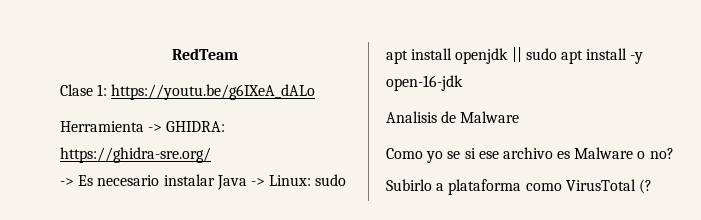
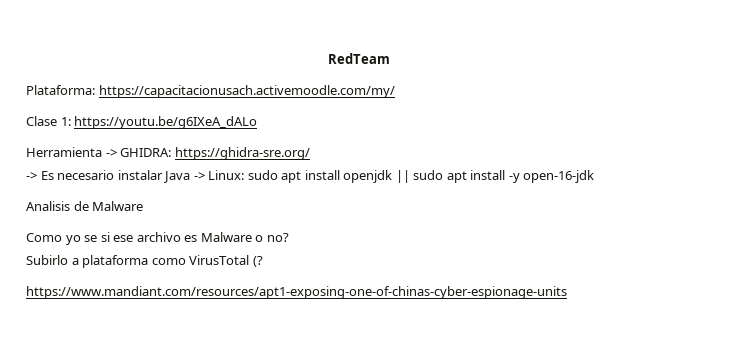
(238, 54) none -> [26,85,395,98] // Plataforma: https://capacitacionusach.activemoodle.com/my/
(652, 186) none -> [26,286,567,299] // https://www.mandiant.com/resources/apt1-exposing-one-of-chinas-cyber-espionage-units

